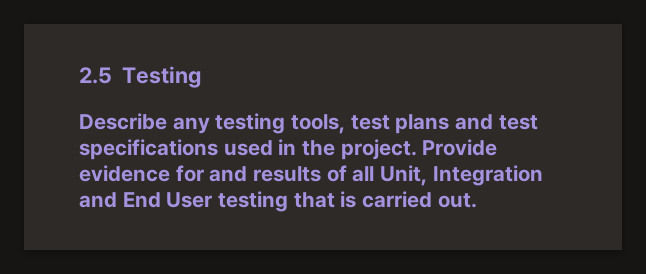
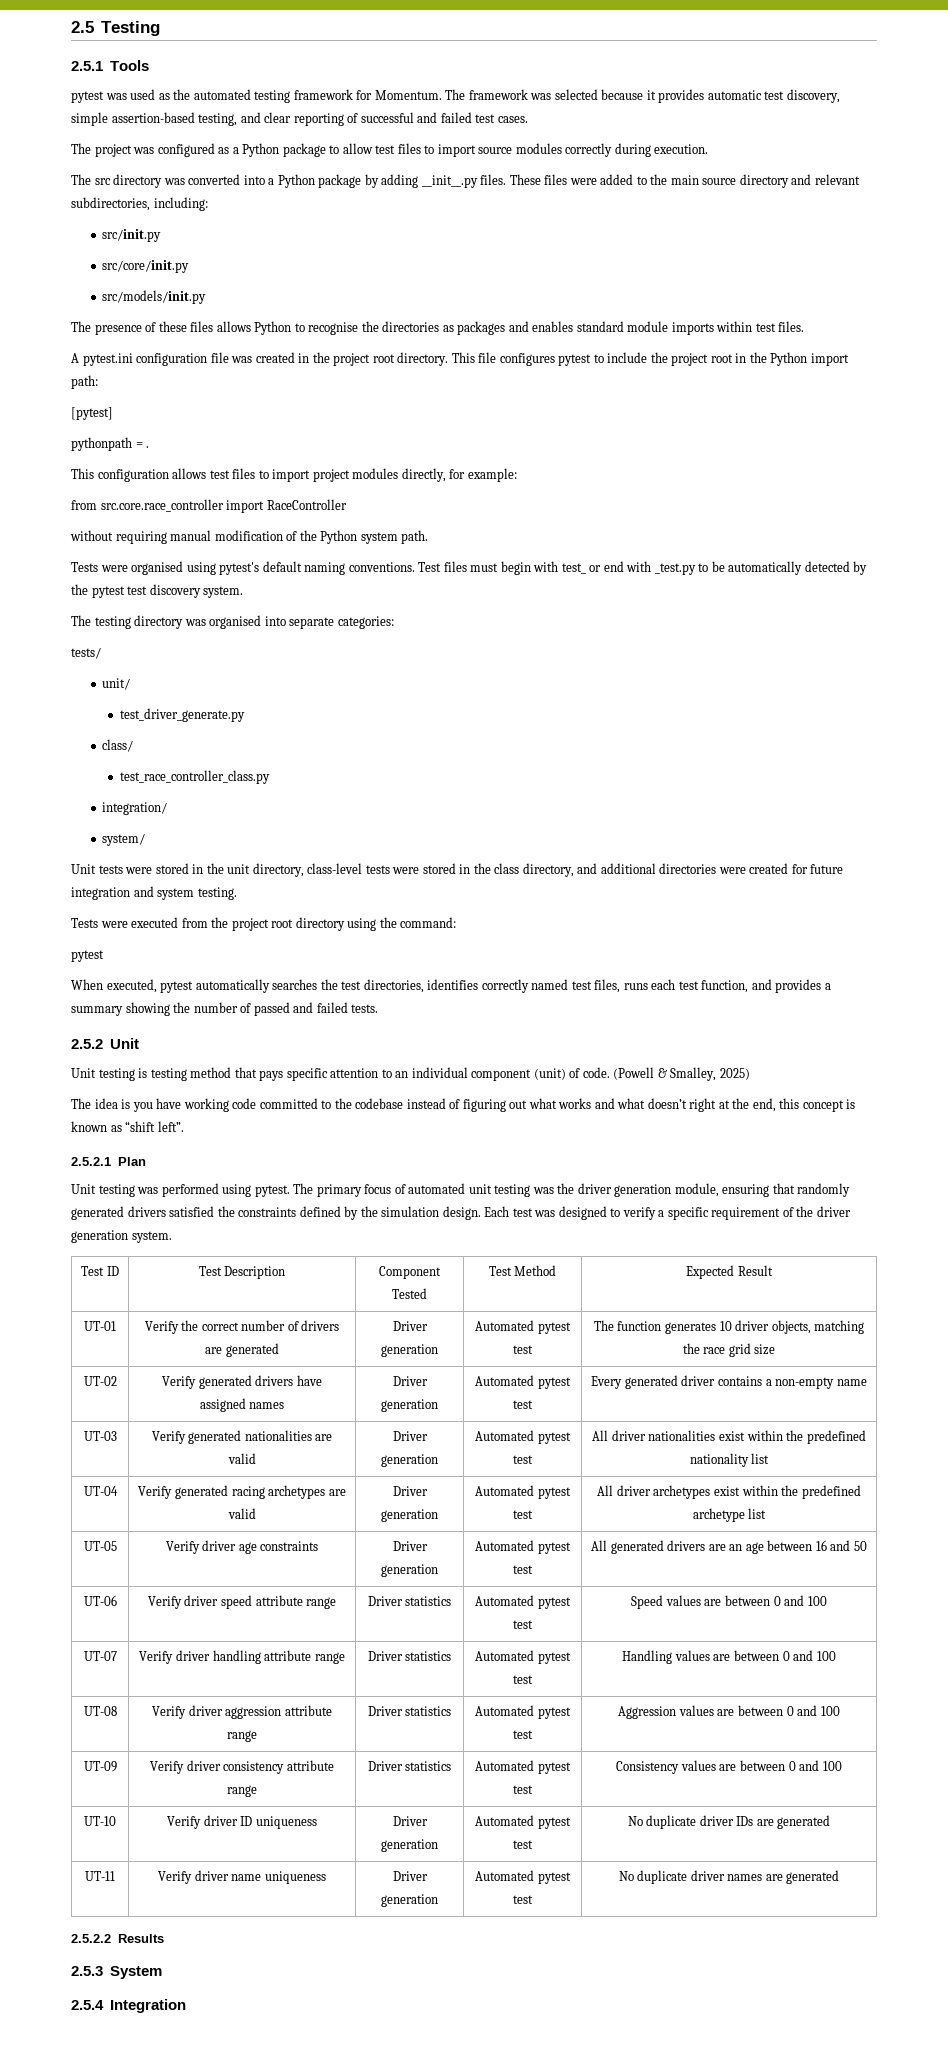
[79,113,538,134] [79,139,498,160] [79,165,543,186] [79,191,477,212] Describe any testing tools, test plans and test specifications used in the project. Provide evidence for and results of all Unit, Integration and End User testing that is carried out. -> [71,60,149,71] [71,89,840,103] [71,112,528,126] [71,143,709,157] [71,174,860,188] [71,197,208,211] [102,229,162,242] [102,260,190,273] [102,290,207,304] [71,321,805,335] [71,352,849,366] [71,375,98,389] [71,407,113,420] [71,437,150,451] [71,468,517,482] [71,499,347,513] [70,530,429,544] [71,561,868,575] [71,584,244,598] [71,615,394,629] [71,647,101,659] [102,678,131,690] [119,708,245,722] [102,739,134,752] [119,770,270,784] [102,802,168,815] [102,833,146,846] [71,863,844,877] [71,886,237,900] [71,917,457,931] [71,950,104,962] [71,979,831,993] [71,1002,379,1016] [71,1038,139,1049] [71,1067,750,1081] [71,1098,856,1112] [71,1121,184,1132] [71,1157,146,1166] [71,1183,851,1197] [71,1206,851,1220] [71,1230,172,1243] [81,1266,119,1276] [198,1266,286,1279] [379,1266,441,1279] [392,1288,427,1299] [488,1265,557,1276] [686,1265,773,1279] [84,1321,116,1331] [144,1320,340,1334] [205,1343,279,1357] [392,1321,428,1331] [381,1344,438,1357] [475,1320,571,1334] [513,1345,533,1354] [593,1320,865,1334] [682,1343,776,1357] [83,1376,117,1386] [162,1375,322,1389] [199,1398,285,1412] [392,1376,428,1386] [381,1399,438,1412] [475,1375,571,1389] [513,1400,533,1409] [591,1375,867,1389] [83,1431,117,1441] [151,1430,333,1444] [227,1453,256,1464] [392,1431,428,1441] [381,1454,438,1467] [475,1430,571,1444] [513,1455,533,1464] [592,1430,866,1444] [689,1453,770,1467] [83,1486,118,1496] [138,1485,346,1499] [227,1508,256,1519] [392,1486,428,1496] [381,1509,438,1522] [475,1485,571,1499] [513,1510,533,1519] [597,1485,861,1499] [692,1508,767,1522] [83,1541,117,1551] [165,1540,319,1554] [392,1541,428,1551] [381,1564,438,1577] [475,1540,571,1554] [513,1565,533,1574] [591,1540,867,1554] [83,1595,117,1606] [147,1595,337,1609] [367,1596,452,1606] [475,1595,571,1609] [513,1620,533,1629] [631,1595,827,1609] [83,1651,117,1661] [139,1650,345,1664] [367,1651,452,1661] [475,1650,571,1664] [513,1675,533,1684] [622,1650,836,1664] [83,1706,117,1716] [152,1705,332,1719] [227,1730,257,1742] [367,1706,452,1716] [475,1705,571,1719] [513,1730,533,1739] [618,1705,840,1719] [83,1761,117,1772] [150,1760,334,1774] [227,1785,257,1797] [367,1761,452,1771] [475,1760,571,1774] [513,1785,533,1794] [616,1760,842,1774] [84,1816,116,1826] [167,1815,317,1829] [392,1816,428,1826] [381,1839,438,1852] [475,1815,571,1829] [513,1840,533,1849] [627,1815,831,1829] [85,1871,115,1881] [158,1870,326,1884] [392,1871,428,1881] [381,1894,438,1907] [475,1870,571,1884] [513,1895,533,1904] [618,1870,840,1884] [71,1934,164,1943] [71,1966,162,1979] [71,1999,186,2013] 2.5.1 Tools // pytest was used as the automated testing framework for Momentum. The framework was selected because it provides automatic test discovery, simple assertion-based testing, and clear reporting of successful and failed test cases. // The project was configured as a Python package to allow test files to import source modules correctly during execution. // The src directory was converted into a Python package by adding __init__.py files. These files were added to the main source directory and relevant subdirectories, including: // src/init.py // src/core/init.py // src/models/init.py // The presence of these files allows Python to recognise the directories as packages and enables standard module imports within test files. // A pytest.ini configuration file was created in the project root directory. This file configures pytest to include the project root in the Python import path: // [pytest] // pythonpath = . // This configuration allows test files to import project modules directly, for example: // from src.core.race_controller import RaceController // without requiring manual modification of the Python system path. // Tests were organised using pytest's default naming conventions. Test files must begin with test_ or end with _test.py to be automatically detected by the pytest test discovery system. // The testing directory was organised into separate categories: // tests/ // unit/ // test_driver_generate.py // class/ // test_race_controller_class.py // integration/ // system/ // Unit tests were stored in the unit directory, class-level tests were stored in the class directory, and additional directories were created for future integration and system testing. // Tests were executed from the project root directory using the command: // pytest // When executed, pytest automatically searches the test directories, identifies correctly named test files, runs each test function, and provides a summary showing the number of passed and failed tests. // 2.5.2 Unit // Unit testing is testing method that pays specific attention to an individual component (unit) of code. (Powell & Smalley, 2025) // The idea is you have working code committed to the codebase instead of figuring out what works and what doesn’t right at the end, this concept is known as “shift left”. // 2.5.2.1 Plan // Unit testing was performed using pytest. The primary focus of automated unit testing was the driver generation module, ensuring that randomly generated drivers satisfied the constraints defined by the simulation design. Each test was designed to verify a specific requirement of the driver generation system. // Test ID | Test Description | Component Tested | Test Method | Expected Result // UT-01 | Verify the correct number of drivers are generated | Driver generation | Automated pytest test | The function generates 10 driver objects, matching the race grid size // UT-02 | Verify generated drivers have assigned names | Driver generation | Automated pytest test | Every generated driver contains a non-empty name // UT-03 | Verify generated nationalities are valid | Driver generation | Automated pytest test | All driver nationalities exist within the predefined nationality list // UT-04 | Verify generated racing archetypes are valid | Driver generation | Automated pytest test | All driver archetypes exist within the predefined archetype list // UT-05 | Verify driver age constraints | Driver generation | Automated pytest test | All generated drivers are an age between 16 and 50 // UT-06 | Verify driver speed attribute range | Driver statistics | Automated pytest test | Speed values are between 0 and 100 // UT-07 | Verify driver handling attribute range | Driver statistics | Automated pytest test | Handling values are between 0 and 100 // UT-08 | Verify driver aggression attribute range | Driver statistics | Automated pytest test | Aggression values are between 0 and 100 // UT-09 | Verify driver consistency attribute range | Driver statistics | Automated pytest test | Consistency values are between 0 and 100 // UT-10 | Verify driver ID uniqueness | Driver generation | Automated pytest test | No duplicate driver IDs are generated // UT-11 | Verify driver name uniqueness | Driver generation | Automated pytest test | No duplicate driver names are generated // 2.5.2.2 Results // 2.5.3 System // 2.5.4 Integration

